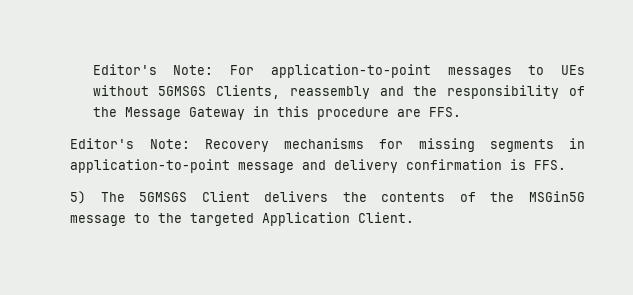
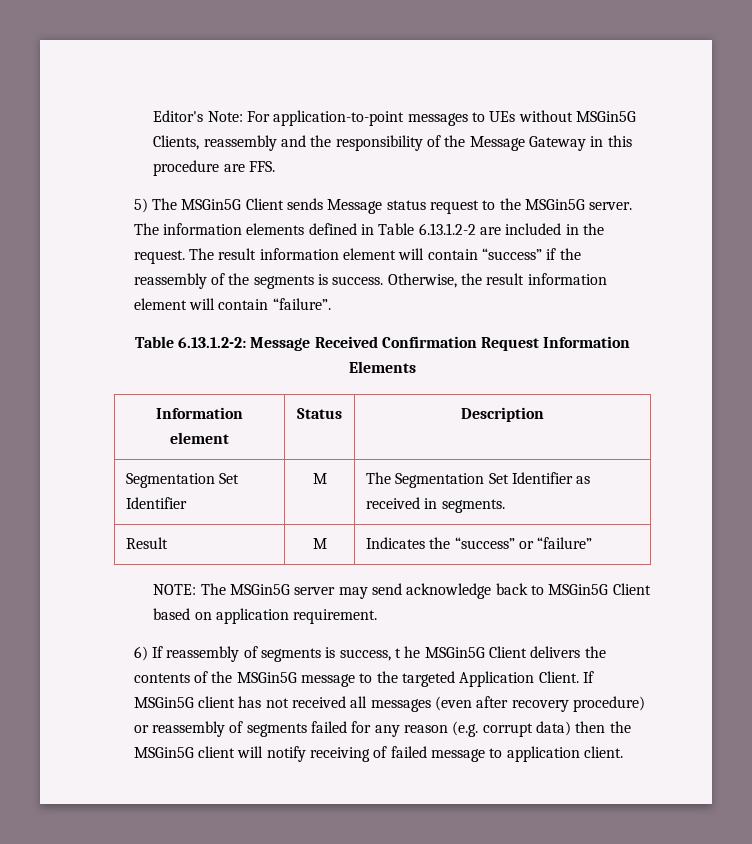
[158,86,207,96] 5GMSGS -> [575,111,636,122] MSGin5G
[70,138,585,152] [70,159,567,173] [70,191,188,204] Editor's Note: Recovery mechanisms for missing segments in application-to-point message and delivery confirmation is FFS. // 5) The 5GMSGS -> [133,198,633,214] [133,223,604,235] [133,248,581,264] [133,273,607,289] [133,298,331,310] [134,336,631,351] [349,361,416,373] [156,407,243,419] [170,432,229,444] [297,408,342,419] [461,407,544,422] [125,473,240,488] [125,497,187,509] [312,473,327,484] [365,472,591,488] [365,497,505,513] [125,537,168,549] [312,538,327,549] [365,537,593,549] [153,583,651,599] [153,608,378,624] [133,646,485,662] 5) The MSGin5G Client sends Message status request to the MSGin5G server. The information elements defined in Table 6.13.1.2-2 are included in the request. The result information element will contain “success” if the reassembly of the segments is success. Otherwise, the result information element will contain “failure”. // Table 6.13.1.2-2: Message Received Confirmation Request Information Elements // Information element | Status | Description // Segmentation Set Identifier | M | The Segmentation Set Identifier as received in segments. // Result | M | Indicates the “success” or “failure” // NOTE: The MSGin5G server may send acknowledge back to MSGin5G Client based on application requirement. // 6) If reassembly of segments is success, t he MSGin5G
(415, 217) none -> [582,671,594,683] [133,696,645,712] [133,721,631,737] [133,746,623,762] If MSGin5G client has not received all messages (even after recovery procedure) or reassembly of segments failed for any reason (e.g. corrupt data) then the MSGin5G client will notify receiving of failed message to application client.

